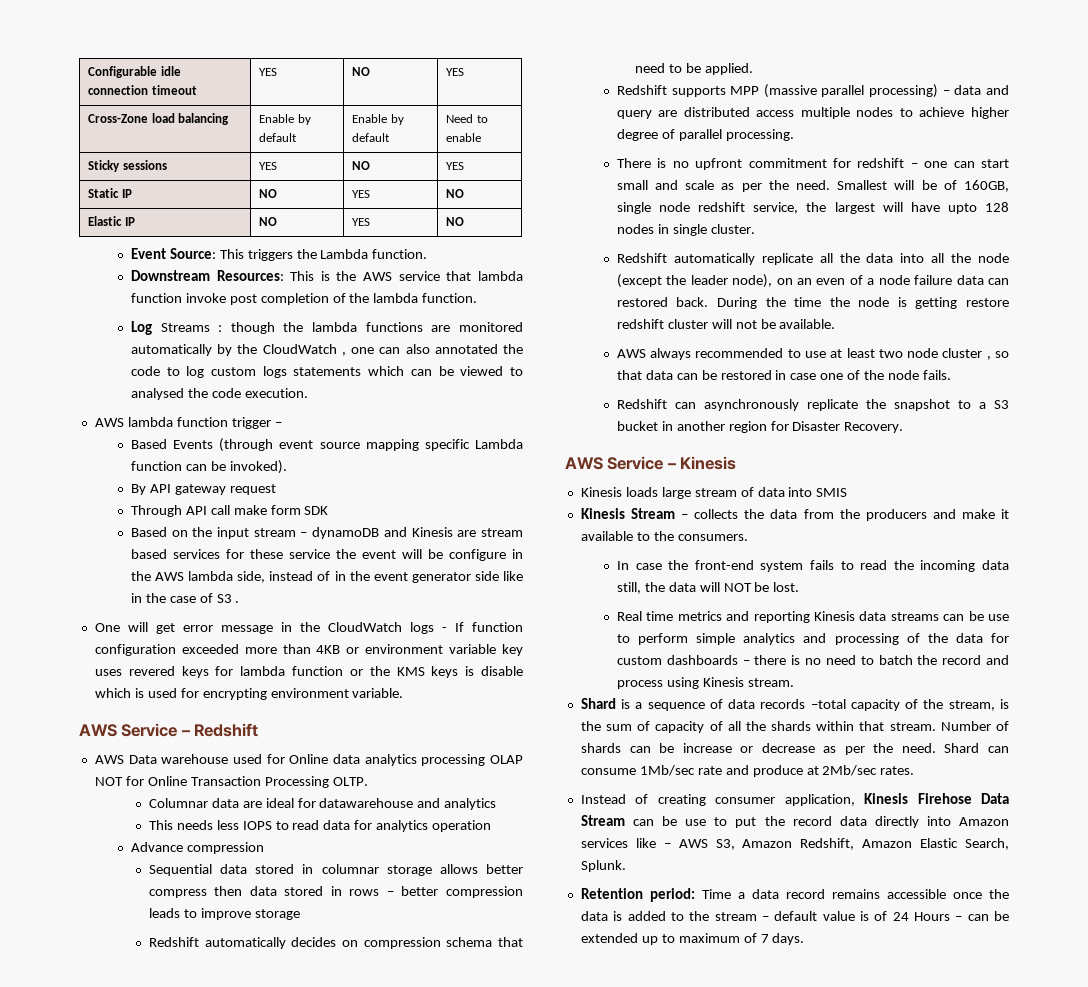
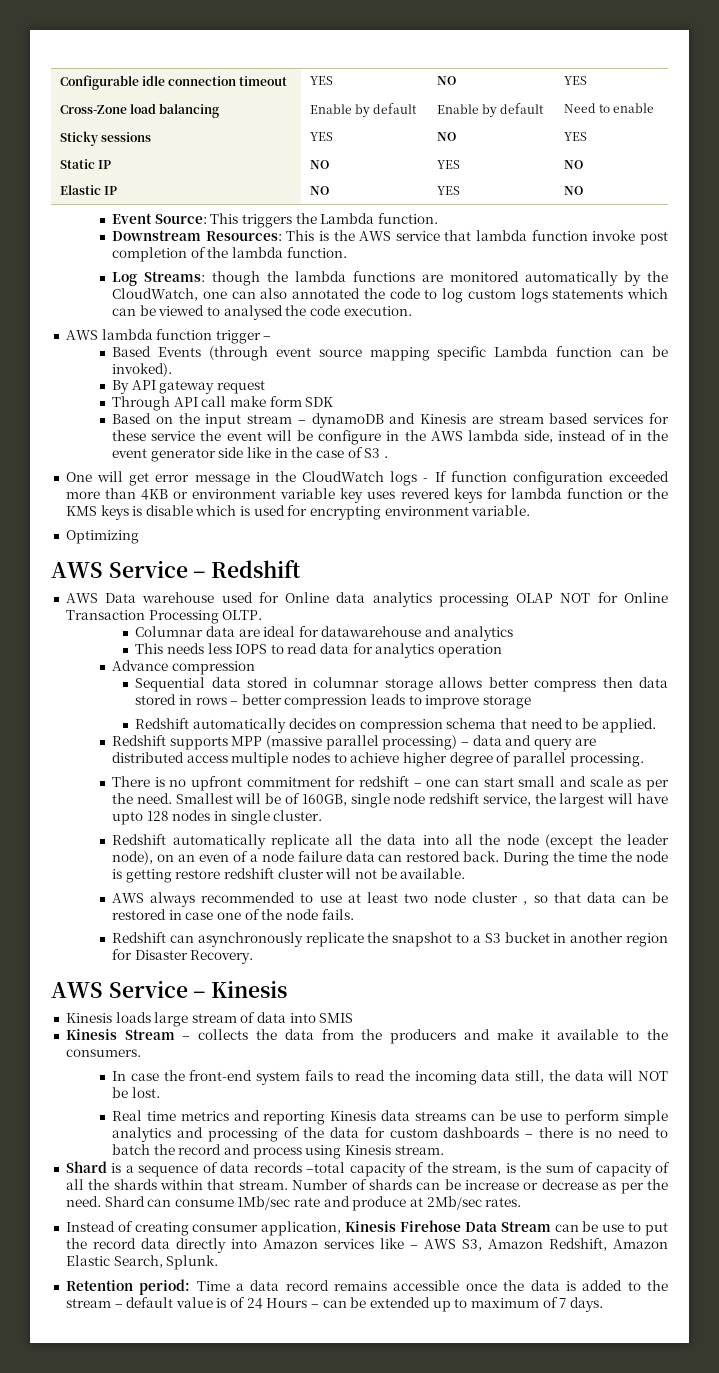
[160,323,223,332] Streams : -> [144,271,206,282] Streams:
[262,344,346,356] CloudWatch , -> [112,288,199,301] CloudWatch,
(404, 693) none -> [65,530,139,544] // Optimizing

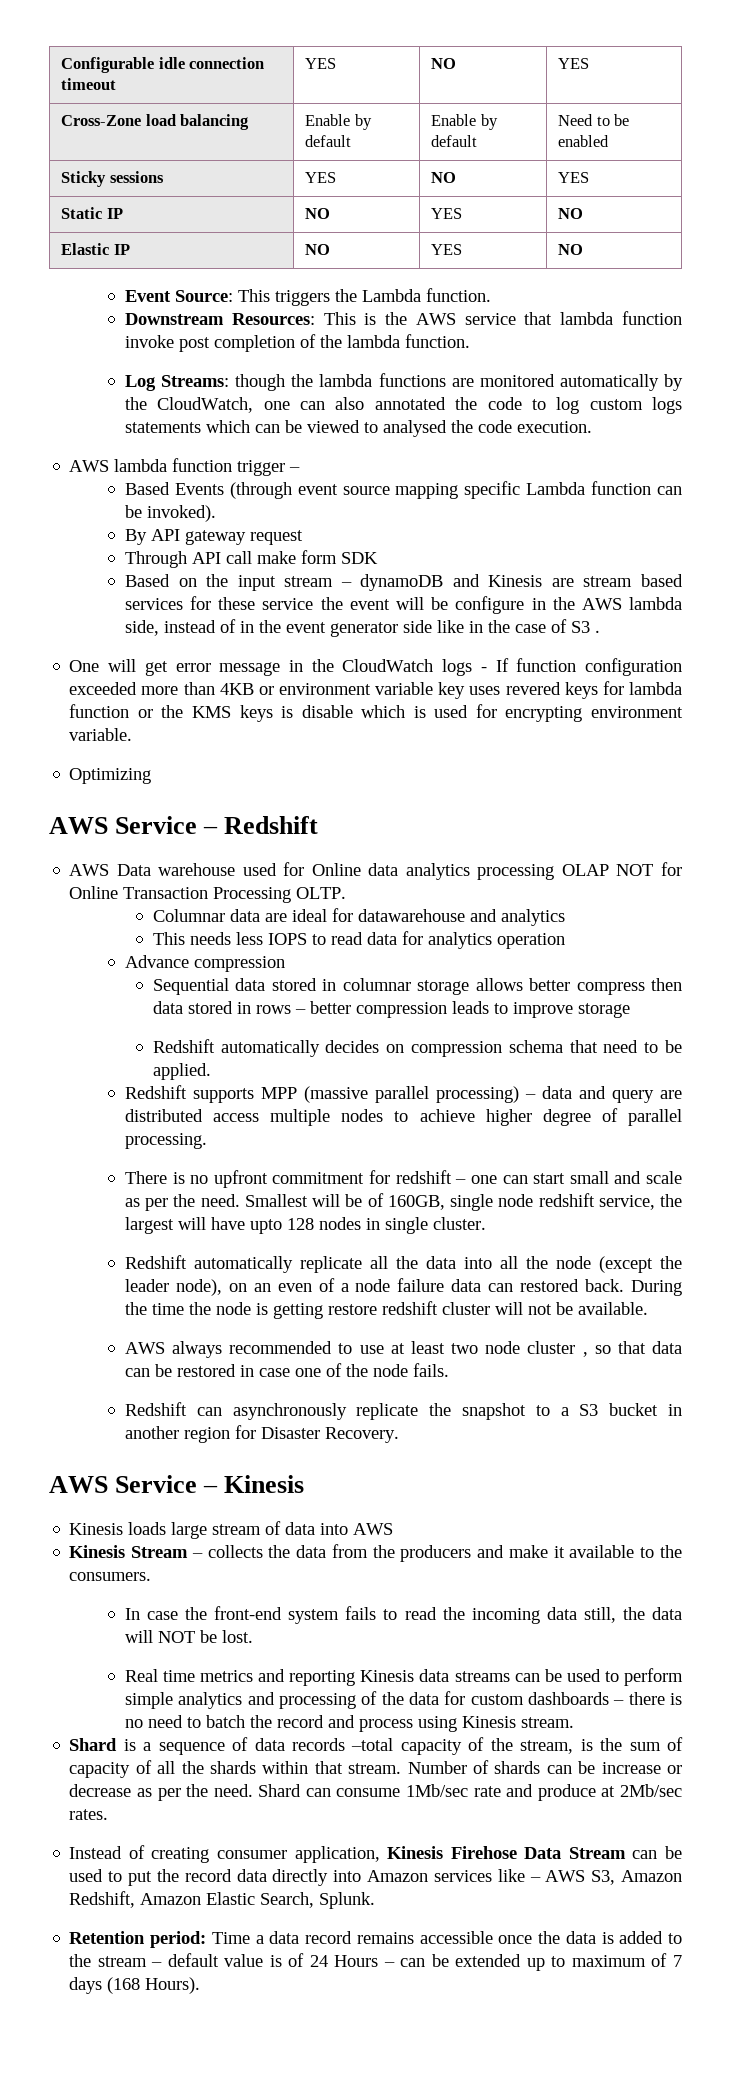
[613,103,655,113] enable -> [614,114,630,126] [558,135,610,147] be enabled
[319,1013,354,1023] SMIS -> [353,1523,394,1535] AWS
[520,1113,543,1121] use -> [566,1669,601,1682] used
[602,1224,625,1232] use -> [69,1869,104,1882] used
[569,1297,603,1312] days. -> [69,1977,201,1994] days (168 Hours).

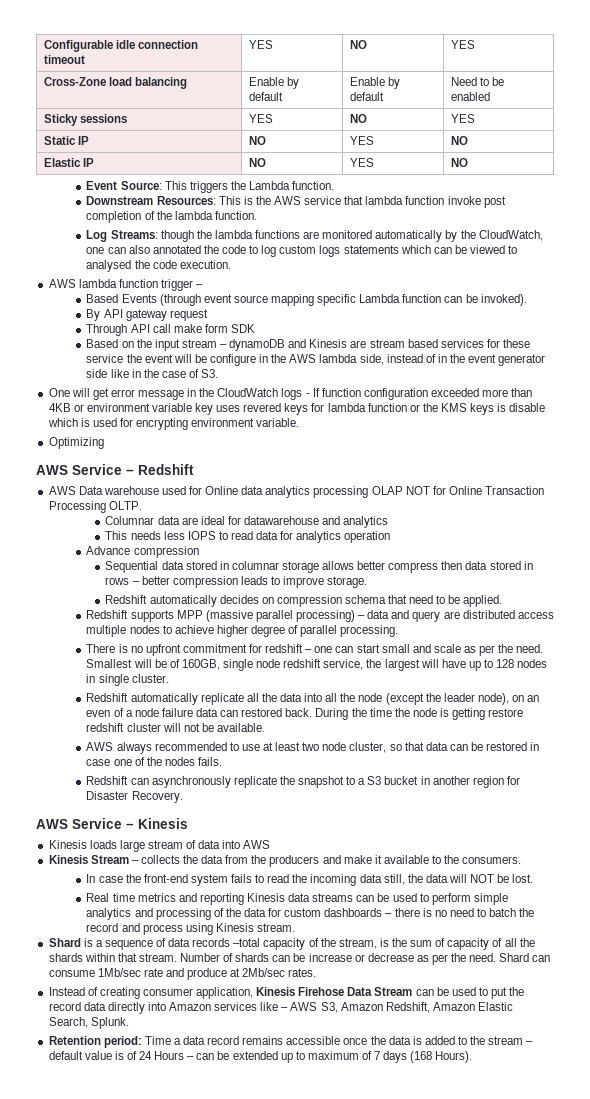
[570,621,600,633] S3 . -> [201,369,219,378] S3.
[577,1003,630,1018] storage -> [327,576,368,588] storage.
[249,1219,282,1234] upto -> [468,659,493,671] up to
[527,1341,588,1357] cluster , -> [349,742,387,753] cluster,
[372,1364,408,1377] node -> [164,757,195,766] nodes

